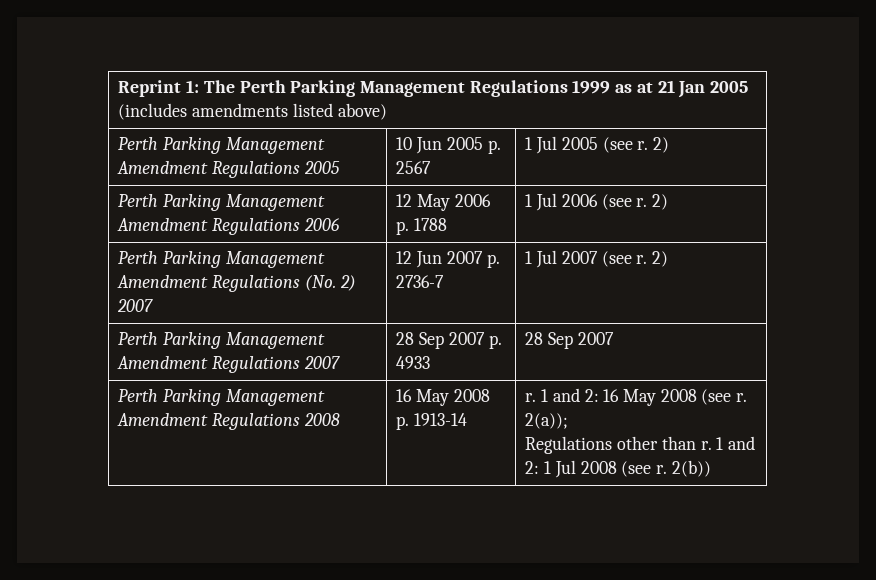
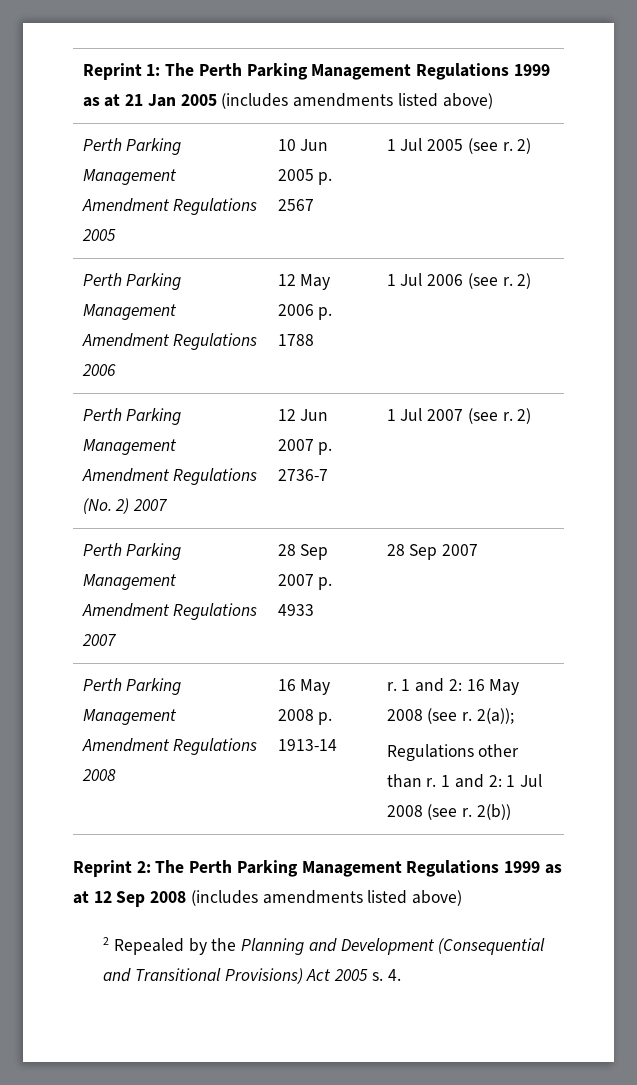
(711, 468) none -> [73,860,562,877] [73,890,463,907] [103,937,546,955] [103,968,401,984] // Reprint 2: The Perth Parking Management Regulations 1999 as at 12 Sep 2008 (includes amendments listed above) // 2 Repealed by the Planning and Development (Consequential and Transitional Provisions) Act 2005 s. 4.

